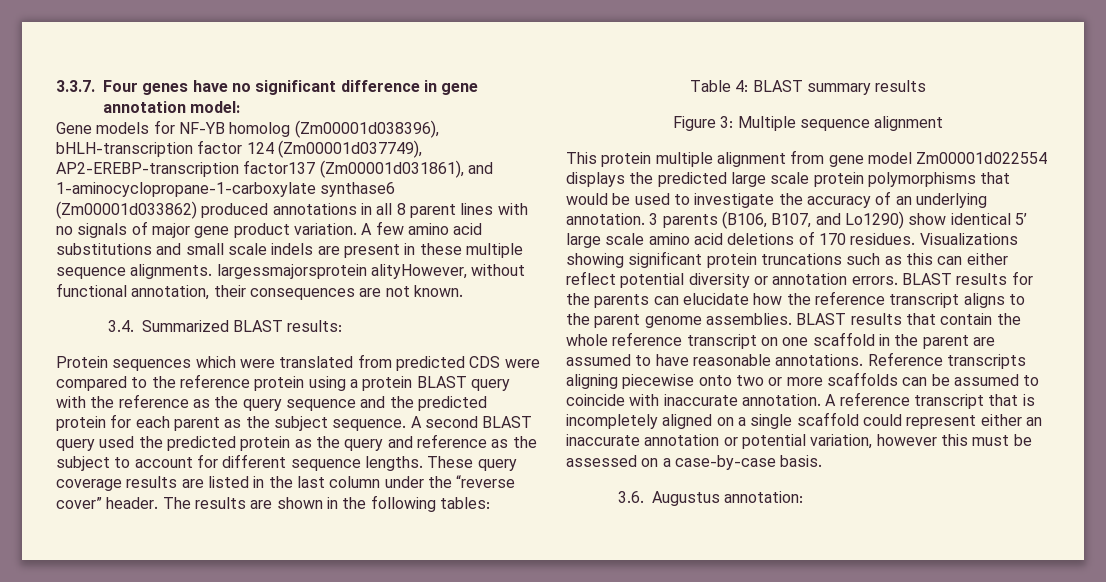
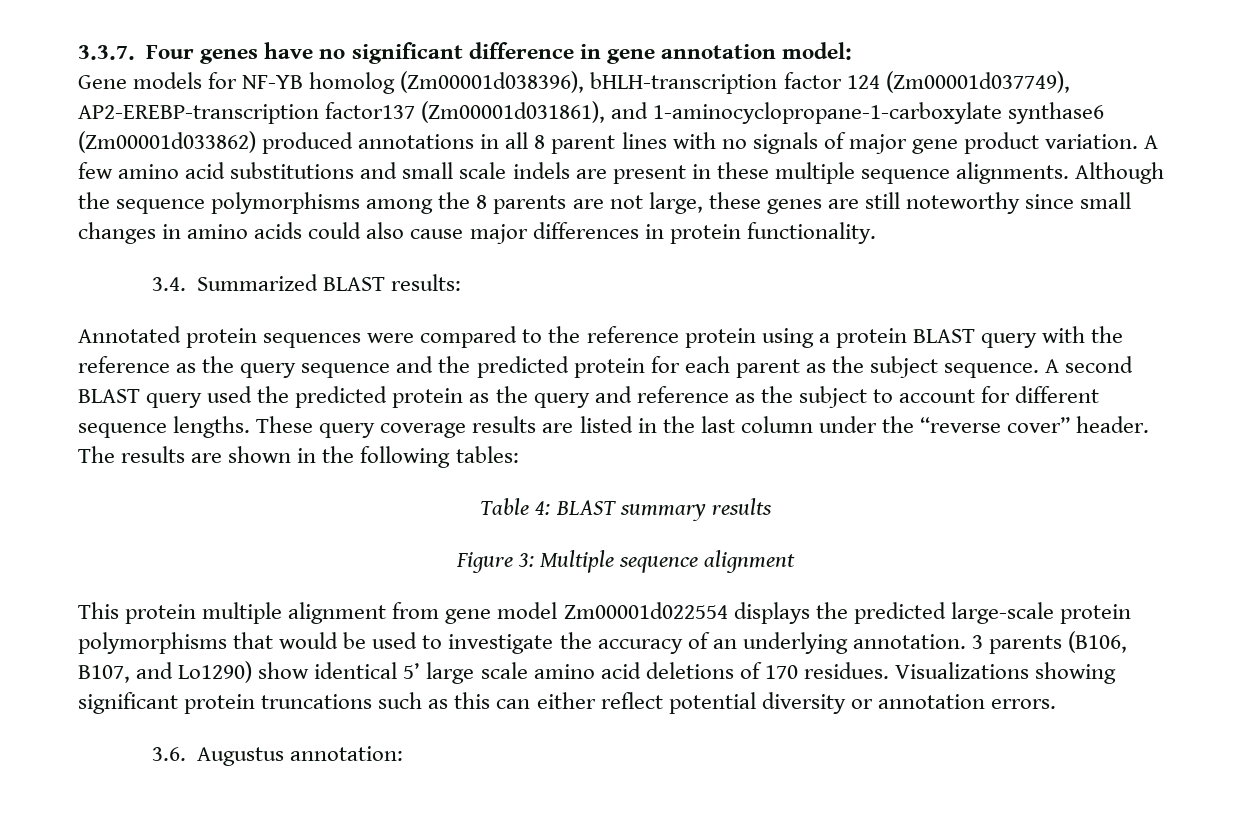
[216,264,526,279] [56,283,463,300] [107,320,343,332] [56,354,501,371] largessmajorsprotein alityHowever, without functional annotation, their consequences are not known. // 3.4. Summarized BLAST results: // Protein sequences which were translated from predicted CDS -> [1075,162,1165,184] [78,192,1132,214] [78,222,876,244] [151,274,462,291] [78,326,362,348] Although the sequence polymorphisms among the 8 parents are not large, these genes are still noteworthy since small changes in amino acids could also cause major differences in protein functionality. // 3.4. Summarized BLAST results: // Annotated protein sequences
[730,172,810,187] large scale -> [950,602,1054,624] large-scale
[901,271,1033,285] [566,291,1025,308] [566,313,1021,328] [566,332,995,349] [566,352,1026,369] [566,372,1040,389] [566,392,1035,409] [566,412,1042,429] [566,434,1032,449] [566,455,823,470] BLAST results for the parents can elucidate how the reference transcript aligns to the parent genome assemblies. BLAST results that contain the whole reference transcript on one scaffold in the parent are assumed to have reasonable annotations. Reference transcripts aligning piecewise onto two or more scaffolds can be assumed to coincide with inaccurate annotation. A reference transcript that is incompletely aligned on a single scaffold could represent either an inaccurate annotation or potential variation, however this must be assessed on a case-by-case basis. -> (1056, 704) none

